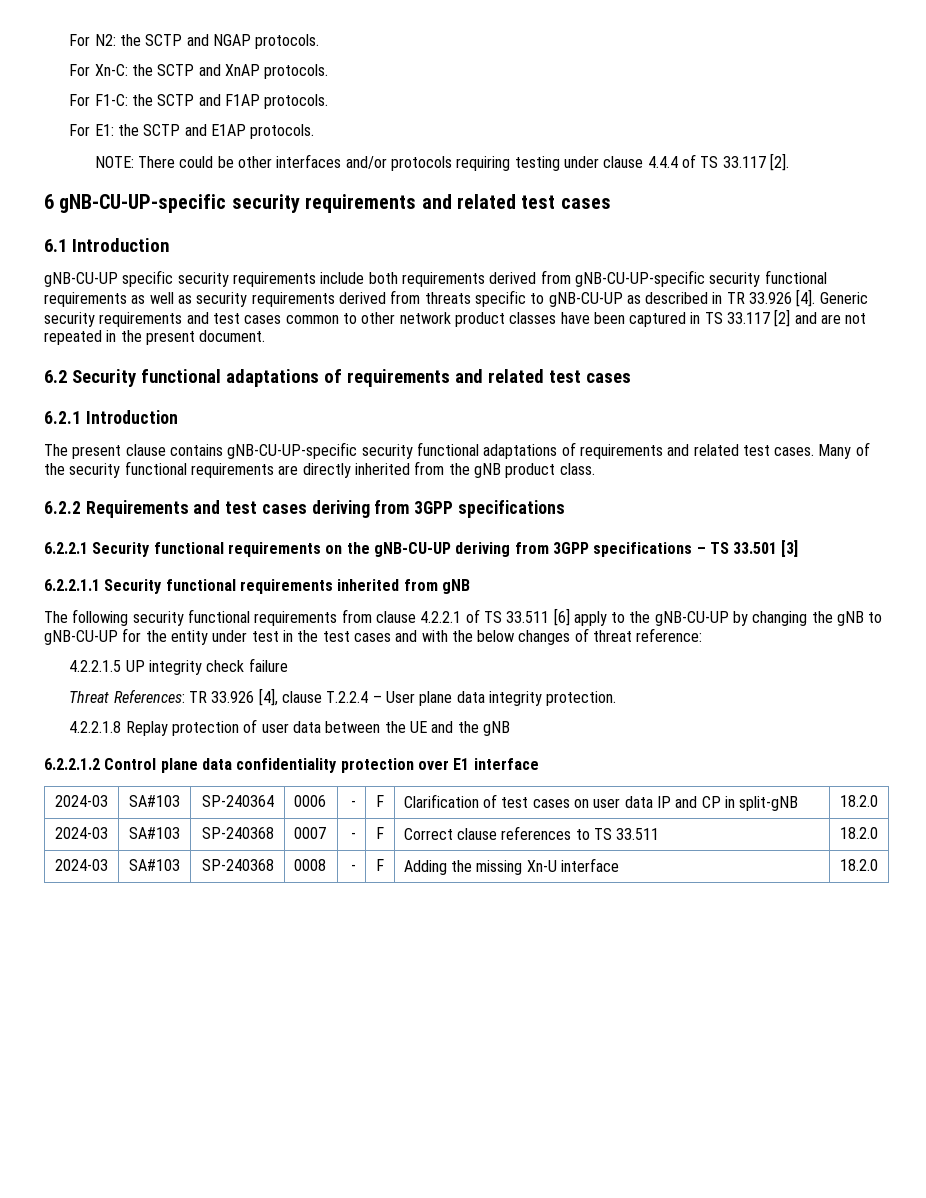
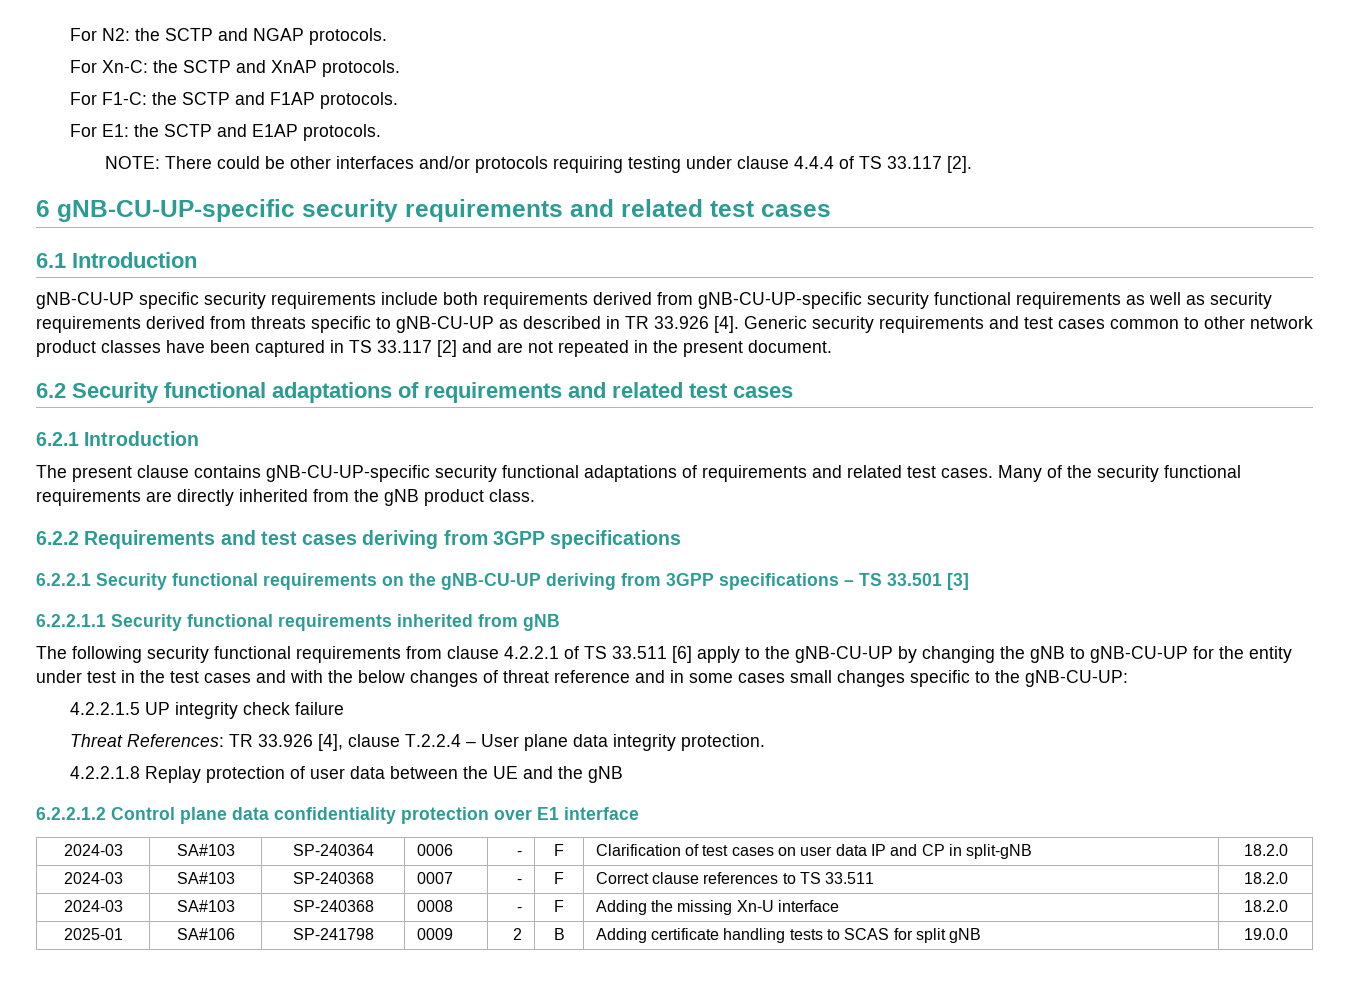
[636,628,703,642] reference: -> [554,670,1128,687] reference and in some cases small changes specific to the gNB-CU-UP:
(878, 865) none -> [63,928,123,940] [176,928,235,940] [292,928,374,940] [416,928,453,940] [513,928,523,940] [553,928,565,940] [595,928,982,943] [1243,928,1288,940] // 2025-01 | SA#106 | SP-241798 | 0009 | 2 | B | Adding certificate handling tests to SCAS for split gNB | 19.0.0

